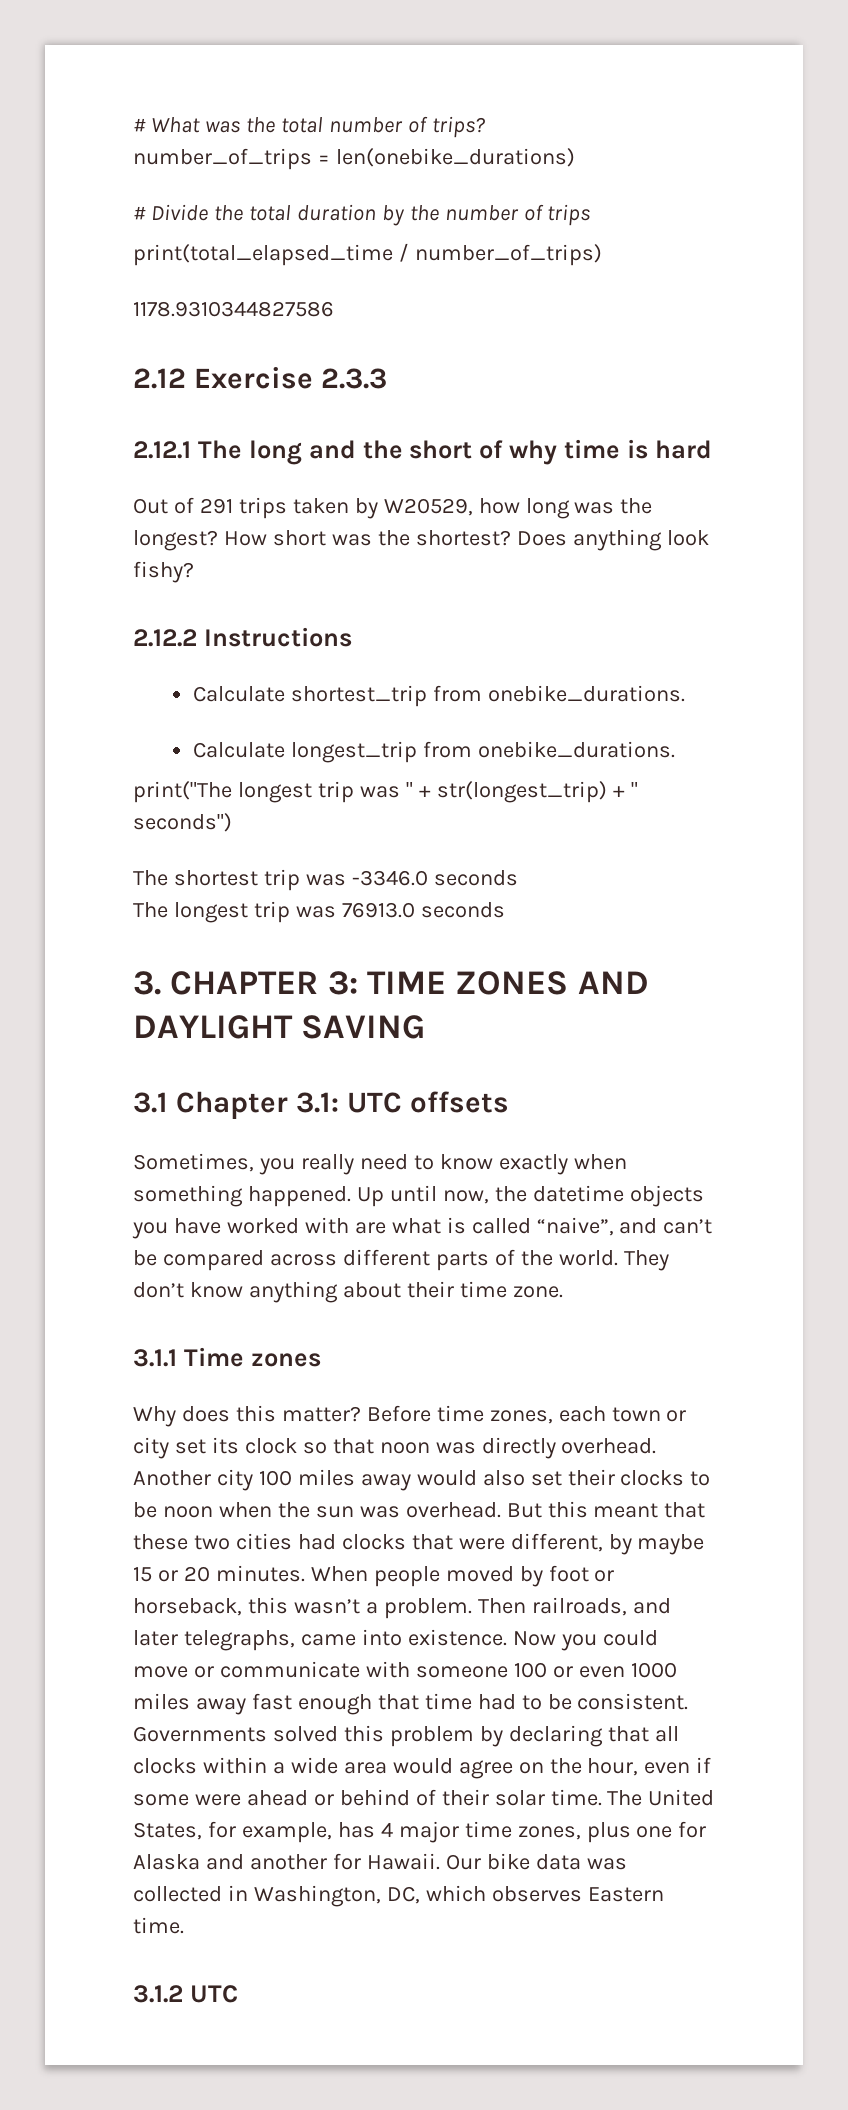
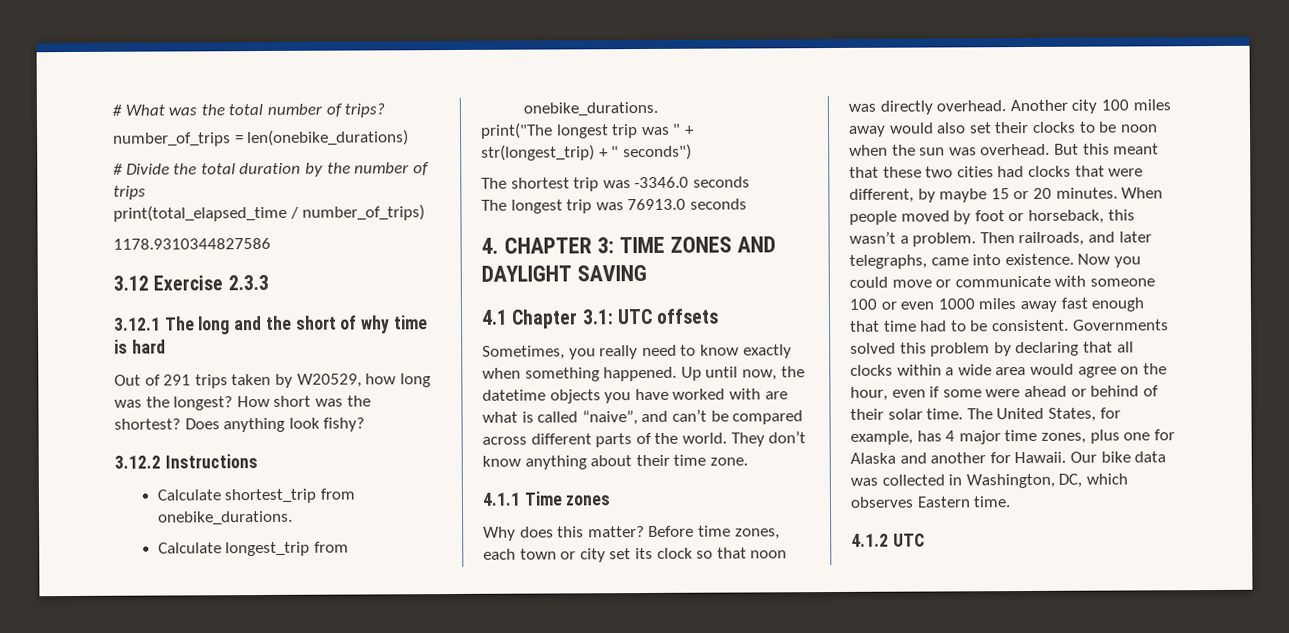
[133,368,186,389] 2.12 -> [113,275,149,291] 3.12
[133,441,191,459] 2.12.1 -> [113,317,161,331] 3.12.1
[133,629,197,647] 2.12.2 -> [114,455,161,469] 3.12.2
[133,971,161,995] 3. -> [481,237,499,254] 4.
[133,1092,168,1113] 3.1 -> [481,309,508,325] 4.1
[133,1349,177,1367] 3.1.1 -> [482,492,520,506] 4.1.1
[133,1985,183,2003] 3.1.2 -> [851,533,889,547] 4.1.2

